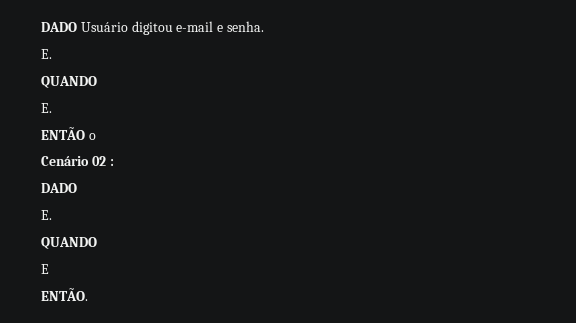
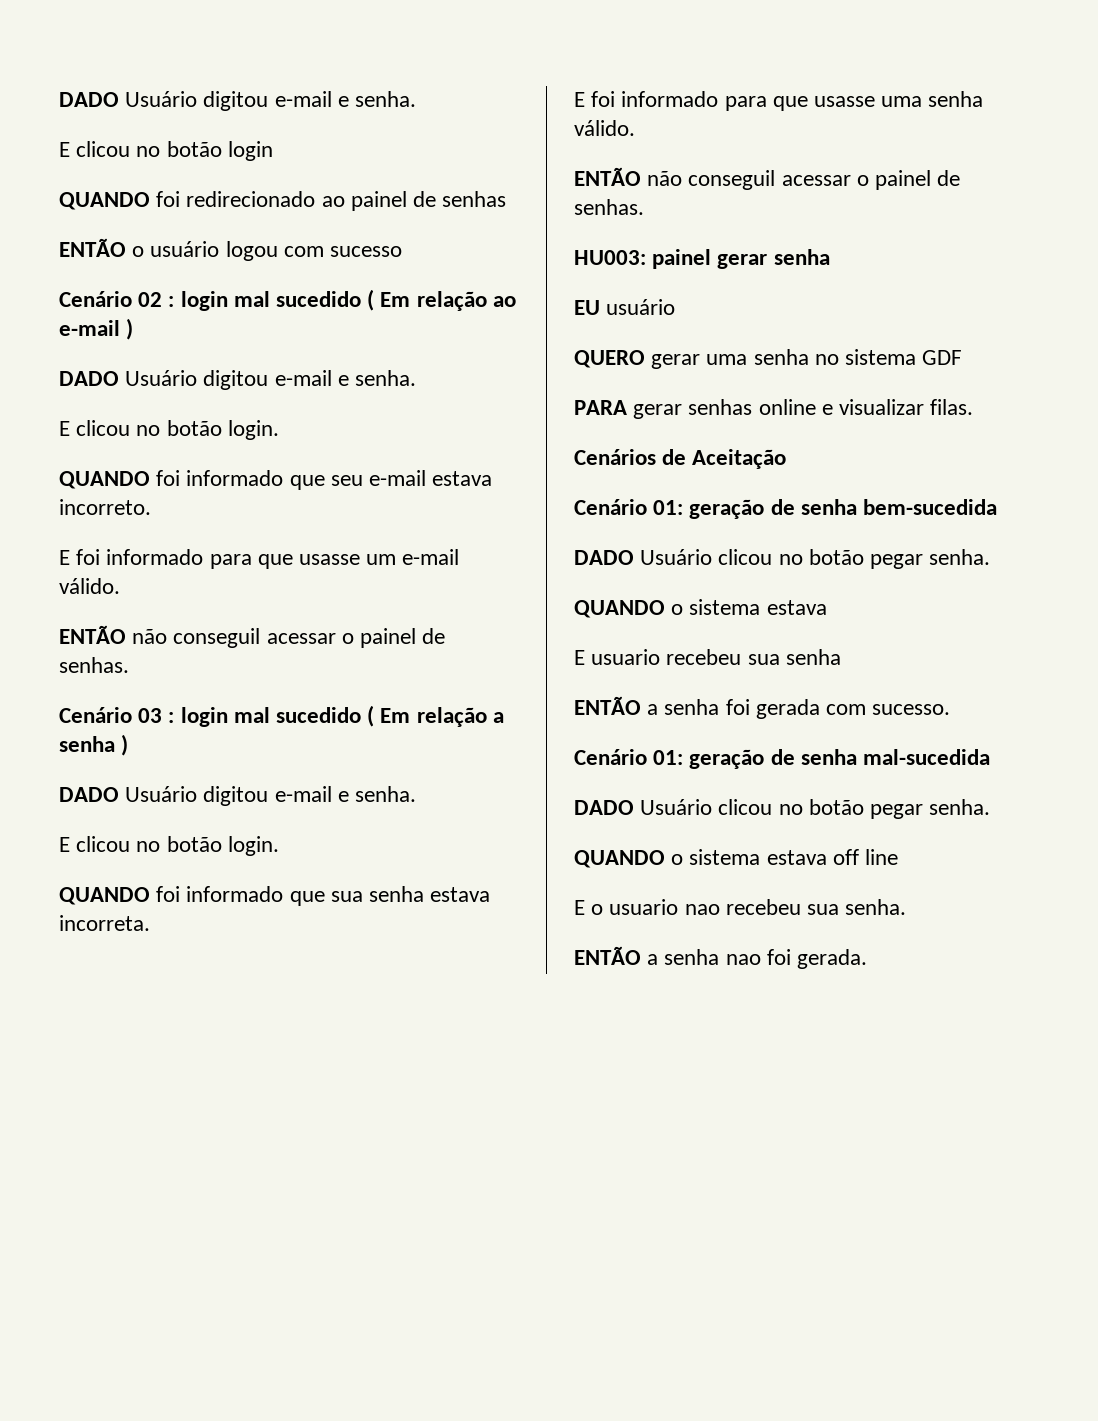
[41,21,264,35] [41,49,52,59] [41,76,97,88] [41,103,52,113] [41,127,96,140] [41,156,114,166] [41,183,77,193] [41,210,52,220] [41,237,97,249] [41,264,49,274] [41,288,88,301] DADO Usuário digitou e-mail e senha. // E. // QUANDO // E. // ENTÃO o // Cenário 02 : // DADO // E. // QUANDO // E // ENTÃO. -> [59,91,417,111] [59,141,273,161] [59,191,507,211] [59,238,403,261] [59,289,516,311] [59,318,134,340] [59,370,417,390] [59,420,279,440] [59,470,493,490] [59,499,151,515] [59,549,460,569] [59,578,120,594] [59,625,446,648] [59,657,129,673] [59,705,504,727] [59,734,129,756] [59,786,417,806] [59,836,279,856] [59,886,491,906] [59,915,150,931] [574,91,984,111] [574,120,635,136] [574,167,961,190] [574,199,644,215] [574,249,830,269] [574,299,676,315] [574,349,963,369] [574,399,974,419] [574,449,787,469] [574,499,998,519] [574,549,991,569] [574,599,827,618] [574,649,841,665] [574,696,951,719] [574,749,991,769] [574,799,991,819] [574,849,899,868] [574,899,907,915] [574,946,868,969] DADO Usuário digitou e-mail e senha. // E clicou no botão login // QUANDO foi redirecionado ao painel de senhas // ENTÃO o usuário logou com sucesso // Cenário 02 : login mal sucedido ( Em relação ao e-mail ) // DADO Usuário digitou e-mail e senha. // E clicou no botão login. // QUANDO foi informado que seu e-mail estava incorreto. // E foi informado para que usasse um e-mail válido. // ENTÃO não conseguil acessar o painel de senhas. // Cenário 03 : login mal sucedido ( Em relação a senha ) // DADO Usuário digitou e-mail e senha. // E clicou no botão login. // QUANDO foi informado que sua senha estava incorreta. // E foi informado para que usasse uma senha válido. // ENTÃO não conseguil acessar o painel de senhas. // HU003: painel gerar senha // EU usuário // QUERO gerar uma senha no sistema GDF // PARA gerar senhas online e visualizar filas. // Cenários de Aceitação // Cenário 01: geração de senha bem-sucedida // DADO Usuário clicou no botão pegar senha. // QUANDO o sistema estava // E usuario recebeu sua senha // ENTÃO a senha foi gerada com sucesso. // Cenário 01: geração de senha mal-sucedida // DADO Usuário clicou no botão pegar senha. // QUANDO o sistema estava off line // E o usuario nao recebeu sua senha. // ENTÃO a senha nao foi gerada.

